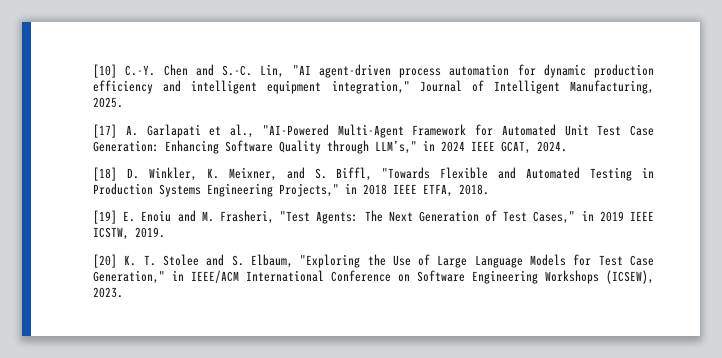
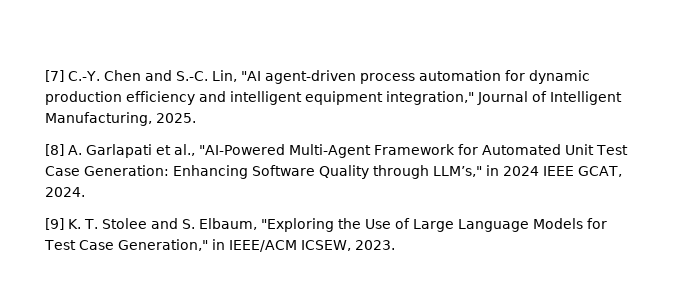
[93,64,117,78] [10] -> [45,70,64,82] [7]
[93,124,117,138] [17] -> [45,144,64,156] [8]
[93,167,654,181] [93,183,489,197] [93,210,654,224] [93,227,165,240] [93,254,117,268] [18] D. Winkler, K. Meixner, and S. Biffl, "Towards Flexible and Automated Testing in Production Systems Engineering Projects," in 2018 IEEE ETFA, 2018. // [19] E. Enoiu and M. Frasheri, "Test Agents: The Next Generation of Test Cases," in 2019 IEEE ICSTW, 2019. // [20] -> [45,218,64,230] [9]
[246,270,654,284] International Conference on Software Engineering Workshops (ICSEW), -> [300,240,351,251] ICSEW,

